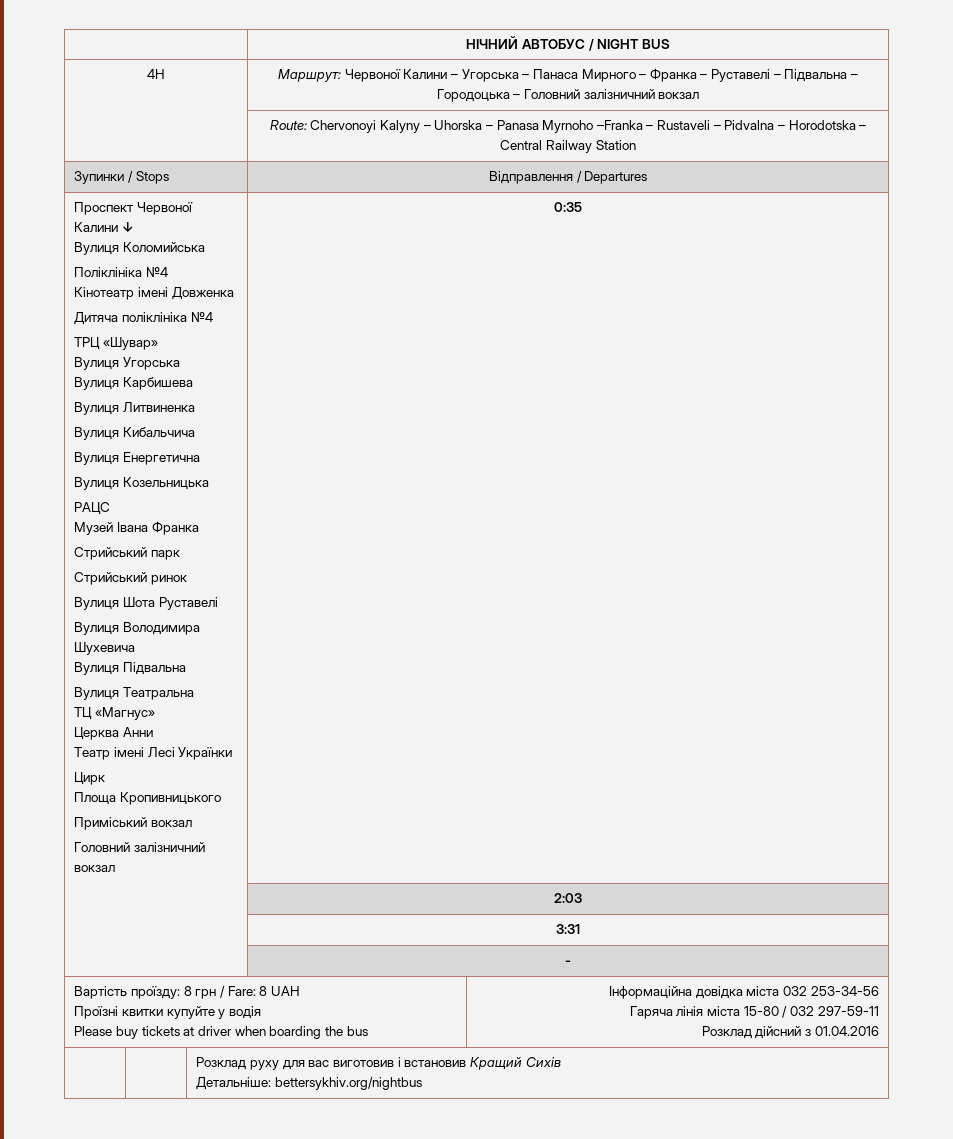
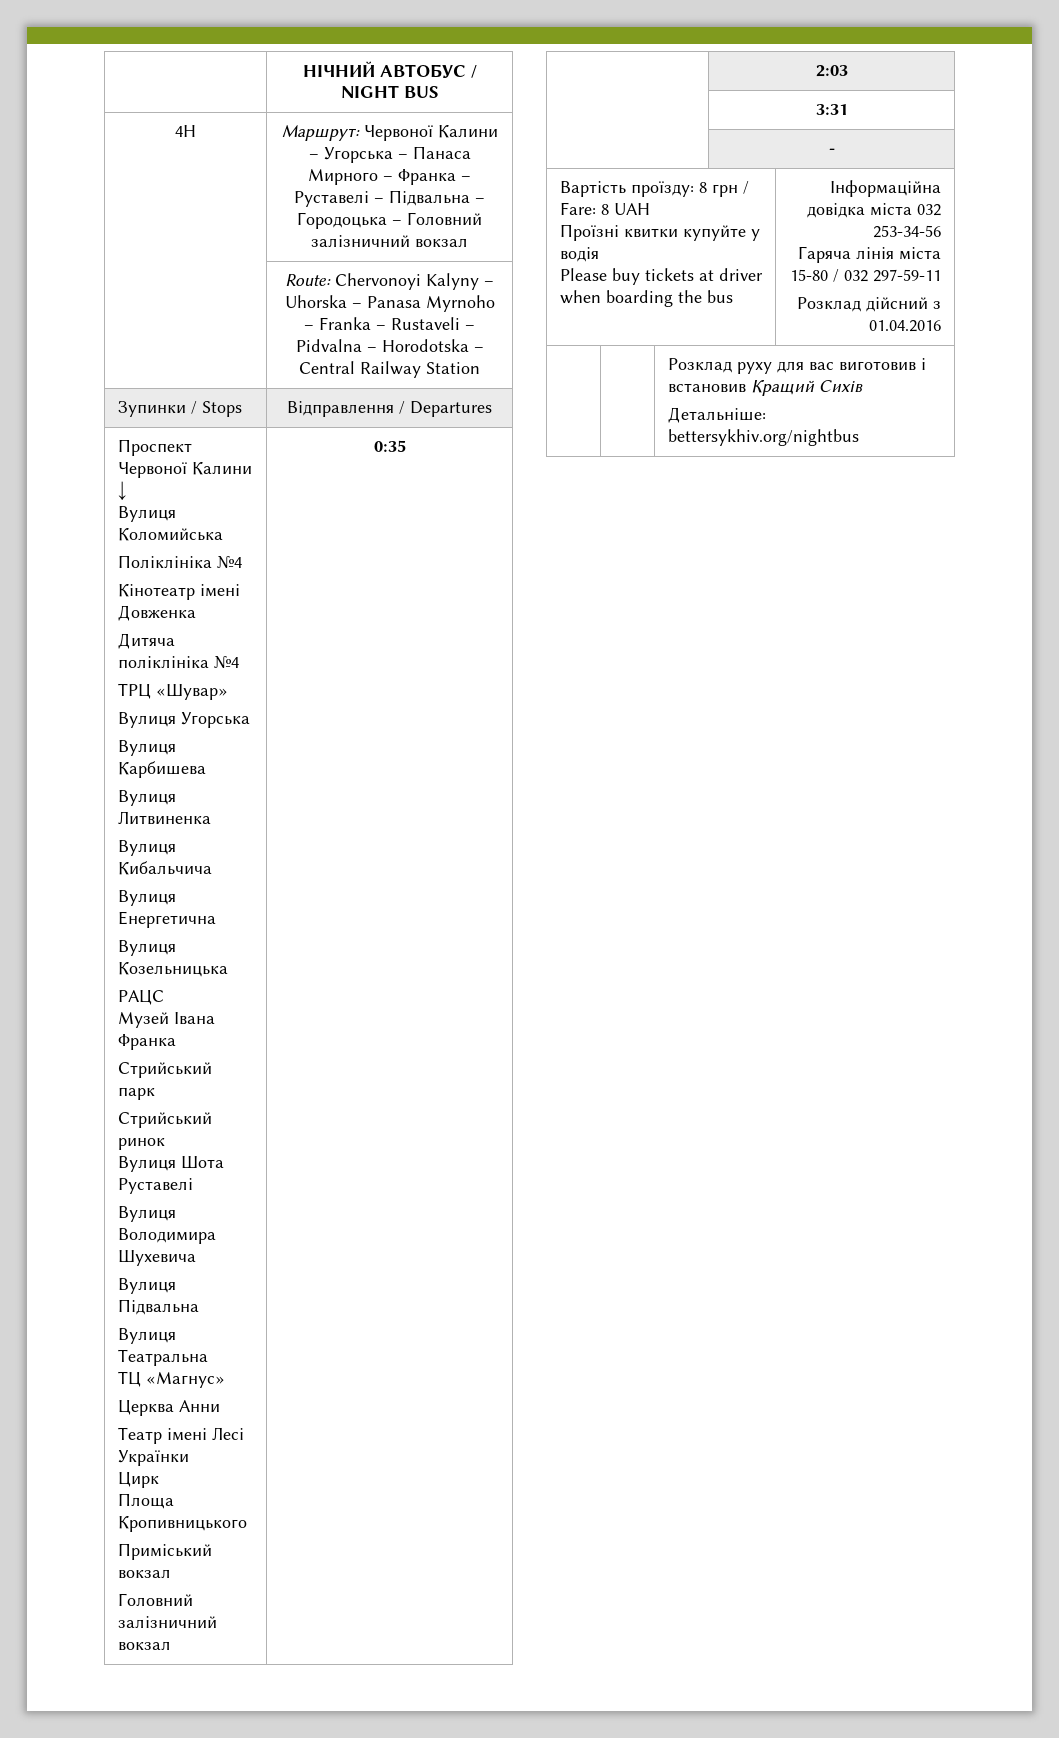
[596,120,643,130] –Franka -> [304,317,371,330] – Franka

